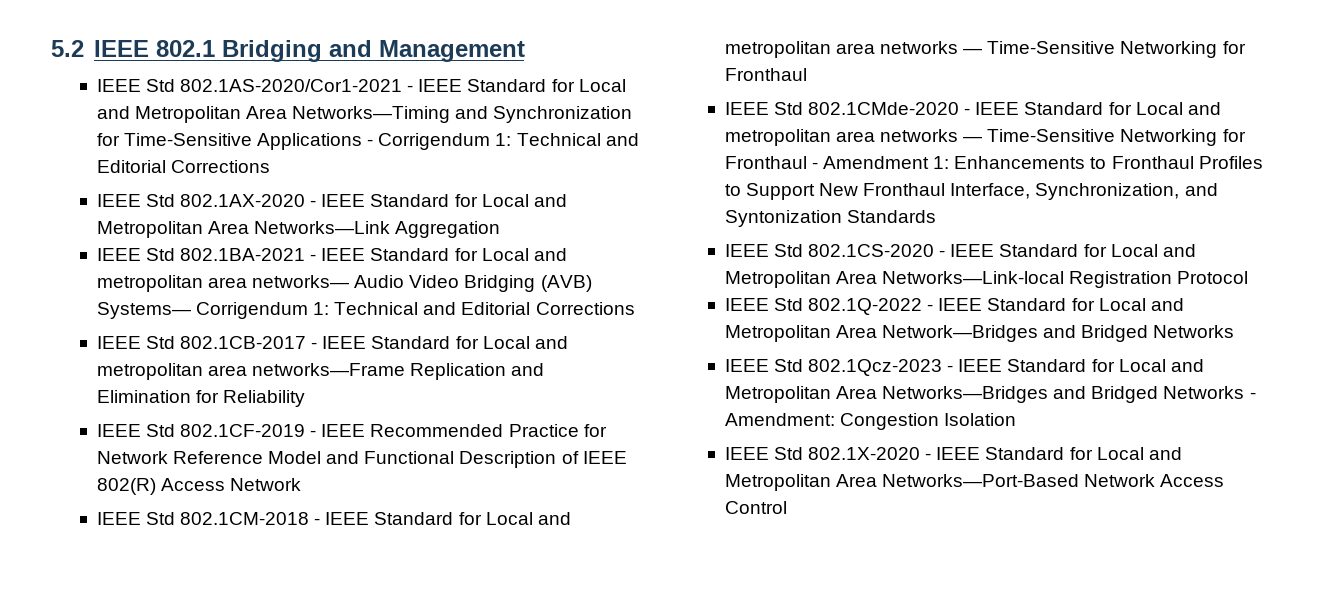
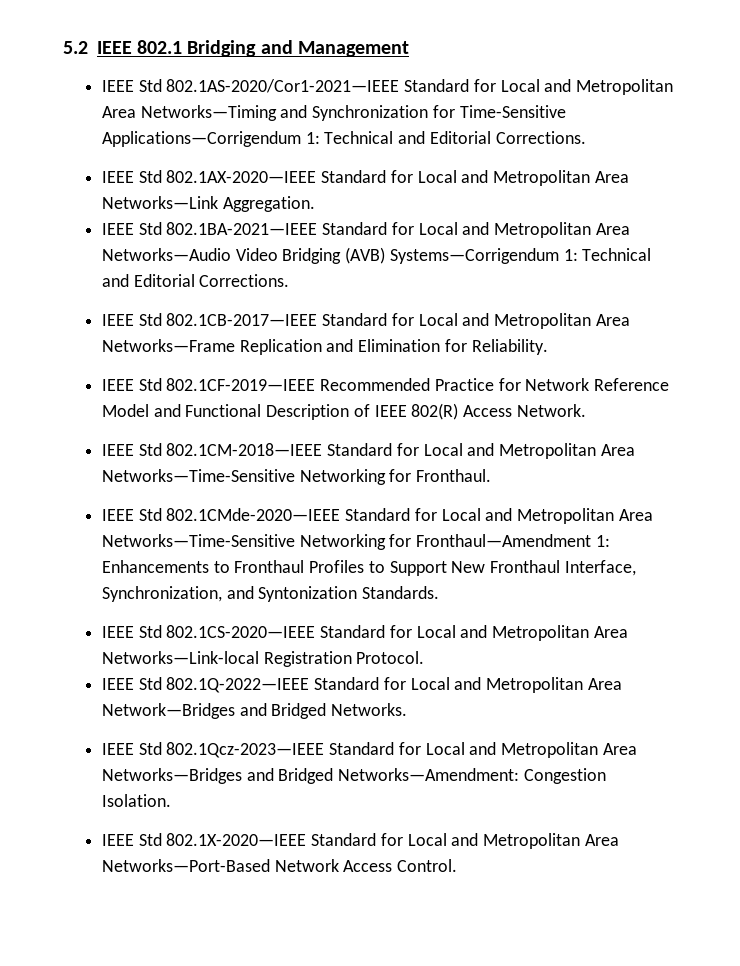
[180,79,463,92] 802.1AS-2020/Cor1-2021 - IEEE -> [166,79,400,93] 802.1AS-2020/Cor1-2021—IEEE
[257,133,639,150] [96,160,270,173] [96,194,366,207] Applications - Corrigendum 1: Technical and Editorial Corrections // IEEE Std 802.1AX-2020 - IEEE -> [101,131,586,147] [101,170,317,183] Applications—Corrigendum 1: Technical and Editorial Corrections. // IEEE Std 802.1AX-2020—IEEE
[395,221,501,238] [96,248,567,261] [96,275,405,292] Aggregation // IEEE Std 802.1BA-2021 - IEEE Standard for Local and metropolitan area networks— Audio -> [222,196,315,212] [101,222,630,238] [101,248,231,261] Aggregation. // IEEE Std 802.1BA-2021—IEEE Standard for Local and Metropolitan Area Networks—Audio
[96,302,635,319] [96,336,568,349] [96,363,406,380] Systems— Corrigendum 1: Technical and Editorial Corrections // IEEE Std 802.1CB-2017 - IEEE Standard for Local and metropolitan area networks—Frame -> [389,248,652,264] [101,274,290,287] [101,313,630,329] [101,339,235,352] Systems—Corrigendum 1: Technical and Editorial Corrections. // IEEE Std 802.1CB-2017—IEEE Standard for Local and Metropolitan Area Networks—Frame
[223,390,306,407] [96,424,366,437] Reliability // IEEE Std 802.1CF-2019 - IEEE -> [471,339,548,355] [101,378,316,391] Reliability. // IEEE Std 802.1CF-2019—IEEE
[230,478,302,491] [96,512,571,525] [724,41,1246,58] [724,68,807,81] [724,102,1221,115] [724,129,1246,146] [724,156,930,169] Network // IEEE Std 802.1CM-2018 - IEEE Standard for Local and metropolitan area networks — Time-Sensitive Networking for Fronthaul // IEEE Std 802.1CMde-2020 - IEEE Standard for Local and metropolitan area networks — Time-Sensitive Networking for Fronthaul - Amendment -> [516,404,586,417] [101,443,635,459] [101,469,492,485] [101,508,653,524] [101,534,592,550] Network. // IEEE Std 802.1CM-2018—IEEE Standard for Local and Metropolitan Area Networks—Time-Sensitive Networking for Fronthaul. // IEEE Std 802.1CMde-2020—IEEE Standard for Local and Metropolitan Area Networks—Time-Sensitive Networking for Fronthaul—Amendment
[846,210,936,223] [724,244,995,257] Standards // IEEE Std 802.1CS-2020 - IEEE -> [362,586,440,599] [101,625,316,638] Standards. // IEEE Std 802.1CS-2020—IEEE
[1177,271,1249,284] [724,298,983,315] Protocol // IEEE Std 802.1Q-2022 - IEEE -> [356,651,425,664] [101,677,310,693] Protocol. // IEEE Std 802.1Q-2022—IEEE
[1153,325,1235,338] [724,359,1003,376] Networks // IEEE Std 802.1Qcz-2023 - IEEE -> [331,703,408,716] [101,742,325,758] Networks. // IEEE Std 802.1Qcz-2023—IEEE
[1163,386,1256,399] [724,413,1017,430] [724,447,981,460] Networks - Amendment: Congestion Isolation // IEEE Std 802.1X-2020 - IEEE -> [338,768,606,784] [101,794,171,807] [101,833,307,846] Networks—Amendment: Congestion Isolation. // IEEE Std 802.1X-2020—IEEE
[724,501,787,514] Control -> [397,859,458,872] Control.

